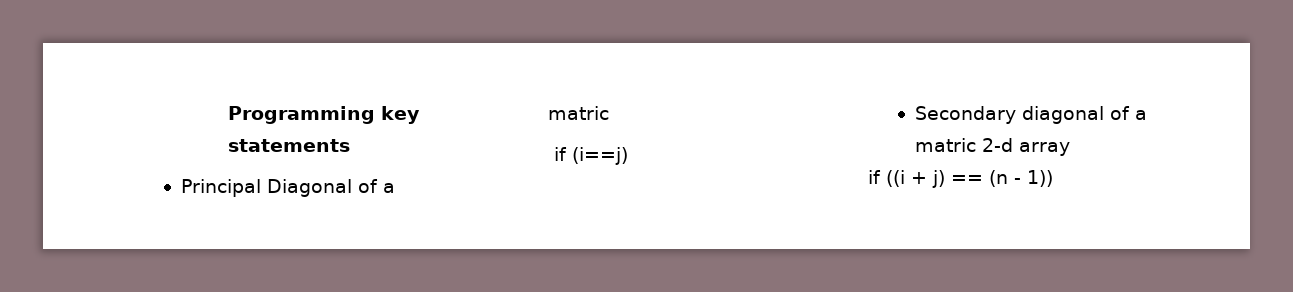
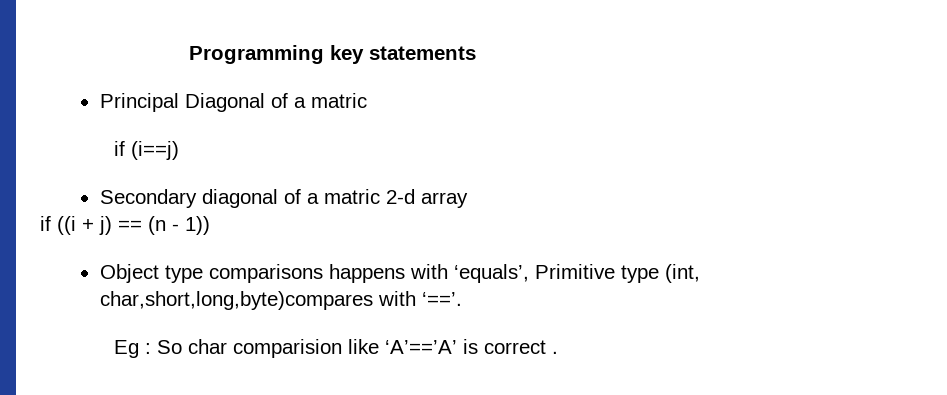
(1053, 178) none -> [99,264,700,283] [99,291,462,310] [114,339,559,358] // Object type comparisons happens with ‘equals’, Primitive type (int, char,short,long,byte)compares with ‘==’. // Eg : So char comparision like ‘A’==’A’ is correct .

